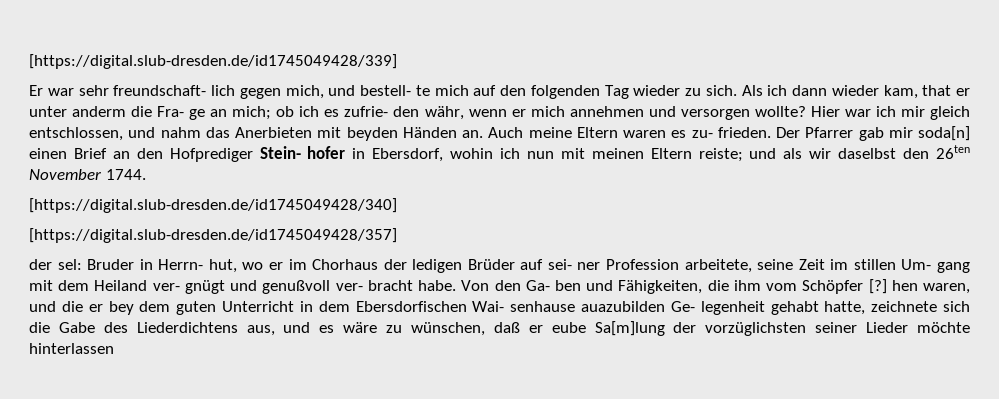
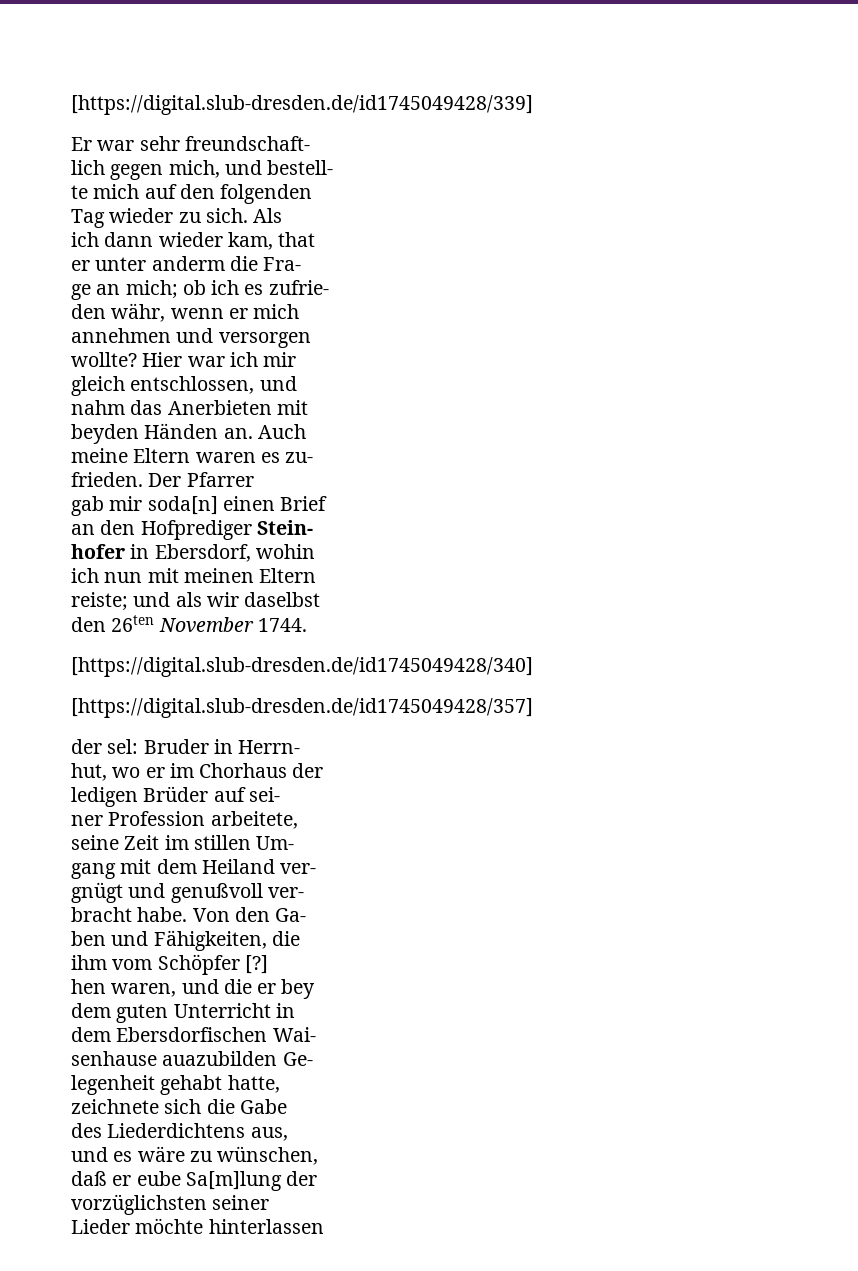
(207, 90) none -> (310, 143) //
(411, 90) none -> (334, 167) //
(600, 92) none -> (313, 194) //
(763, 90) none -> (283, 215) //
(952, 90) none -> (316, 239) //
(185, 111) none -> (302, 264) //
(389, 111) none -> (329, 287) //
(565, 111) none -> (300, 311) //
(750, 114) none -> (311, 340) //
(925, 111) none -> (297, 359) //
(156, 132) none -> (297, 383) //
(342, 132) none -> (308, 407) //
(524, 132) none -> (306, 431) //
(713, 134) none -> (314, 457) //
(854, 132) none -> (254, 479) //
(107, 153) none -> (328, 503) //
(301, 152) none -> (313, 527) //
(494, 153) none -> (315, 551) //
(692, 153) none -> (317, 575) //
(897, 153) none -> (321, 599) //
(204, 264) none -> (301, 747) //
(407, 264) none -> (324, 770) //
(572, 264) none -> (280, 794) //
(752, 266) none -> (298, 820) //
(932, 264) none -> (295, 843) //
(180, 287) none -> (317, 868) //
(363, 287) none -> (304, 892) //
(550, 285) none -> (307, 915) //
(729, 285) none -> (300, 938) //
(887, 286) none -> (268, 964) //
(134, 308) none -> (316, 989) //
(313, 306) none -> (295, 1010) //
(505, 306) none -> (316, 1034) //
(695, 306) none -> (313, 1059) //
(866, 308) none -> (280, 1084) //
(95, 327) none -> (287, 1106) //
(275, 330) none -> (288, 1134) //
(486, 329) none -> (319, 1155) //
(697, 327) none -> (318, 1178) //
(858, 327) none -> (270, 1202) //

